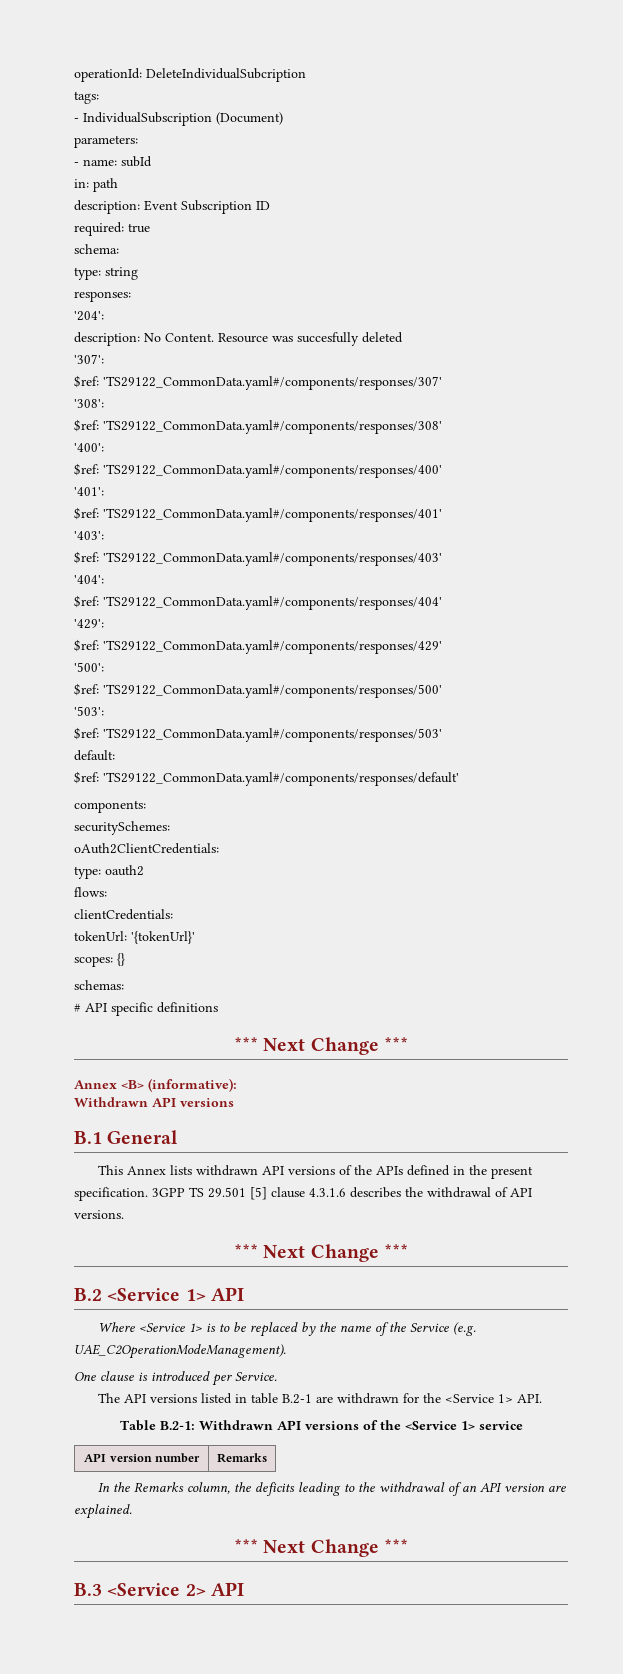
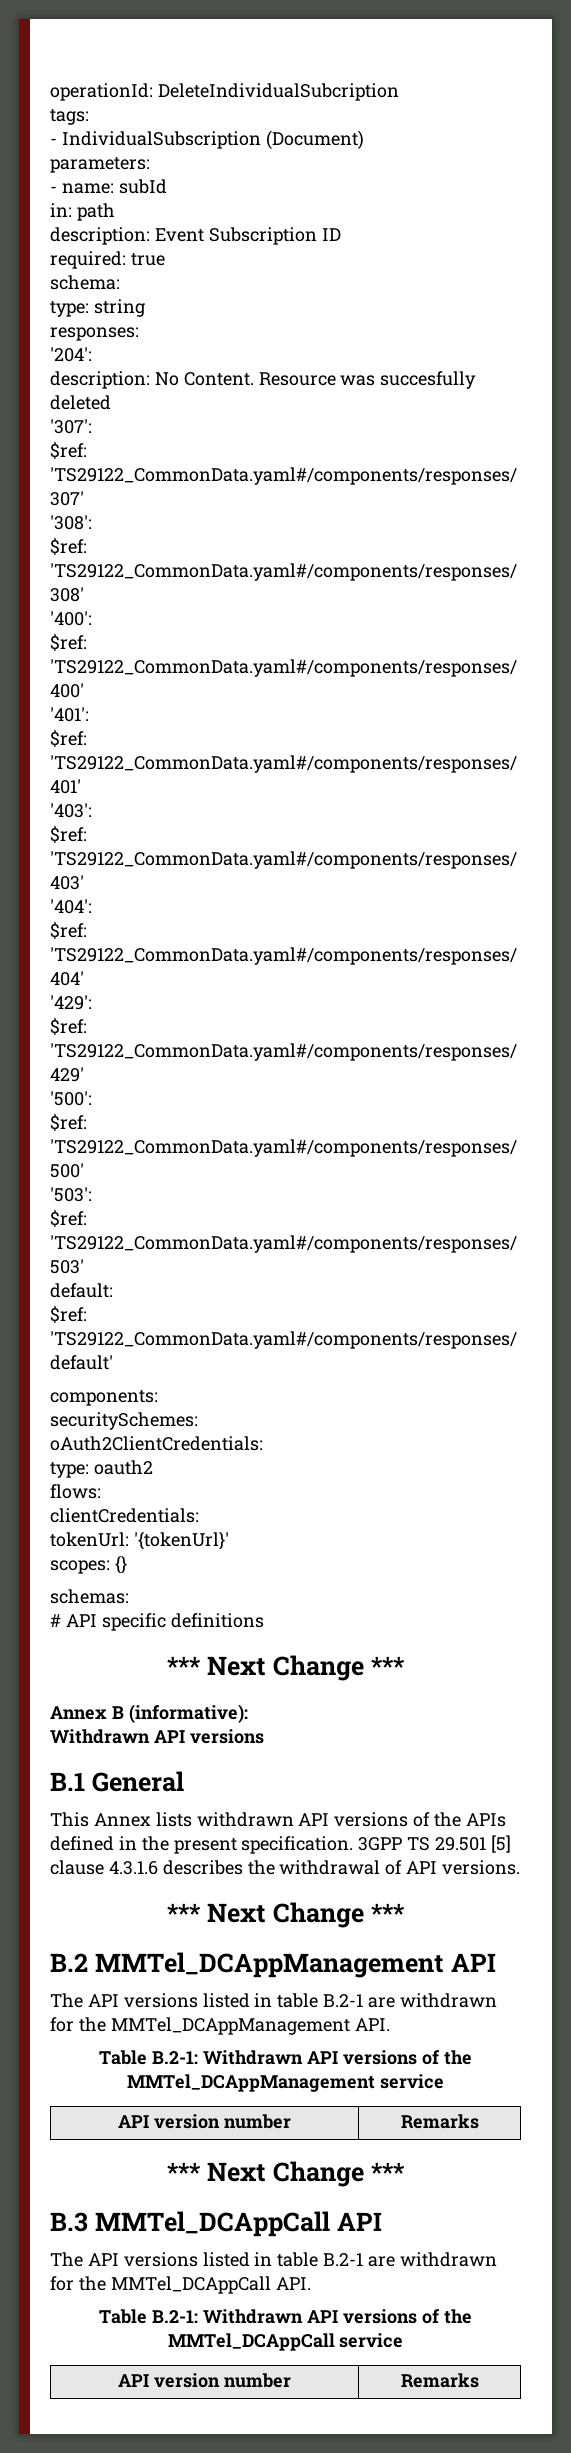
[121,1080,144,1089] <B> -> [111,1706,124,1719] B
[107,1287,244,1301] [98,1322,477,1337] [74,1344,286,1359] [74,1371,277,1386] <Service 1> API // Where <Service 1> is to be replaced by the name of the Service (e.g. UAE_C2OperationModeManagement). // One clause is introduced per Service. -> [94,1952,496,1978] MMTel_DCAppManagement API
[445,1394,543,1403] [119,1420,523,1431] [84,1453,200,1463] [217,1453,267,1463] [98,1482,567,1496] [74,1504,132,1519] <Service 1> API. // Table B.2-1: Withdrawn API versions of the <Service 1> service // API version number | Remarks // In the Remarks column, the deficits leading to the withdrawal of an API version are explained. -> [110,2017,390,2035] [99,2050,472,2065] [127,2074,444,2092] [118,2114,291,2129] [400,2114,479,2129] MMTel_DCAppManagement API. // Table B.2-1: Withdrawn API versions of the MMTel_DCAppManagement service // API version number | Remarks
[107,1582,244,1596] <Service 2> API -> [94,2211,382,2237] [50,2252,497,2267] [50,2276,311,2294] [99,2309,472,2324] [167,2333,404,2351] [118,2373,291,2388] [400,2373,479,2388] MMTel_DCAppCall API // The API versions listed in table B.2-1 are withdrawn for the MMTel_DCAppCall API. // Table B.2-1: Withdrawn API versions of the MMTel_DCAppCall service // API version number | Remarks

